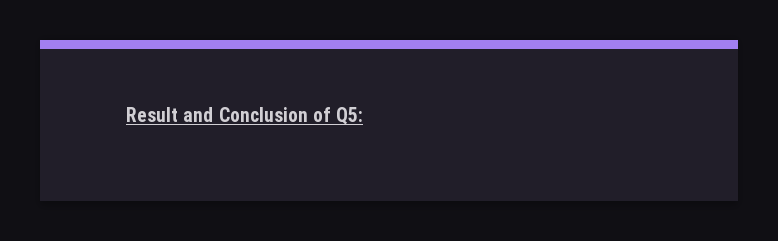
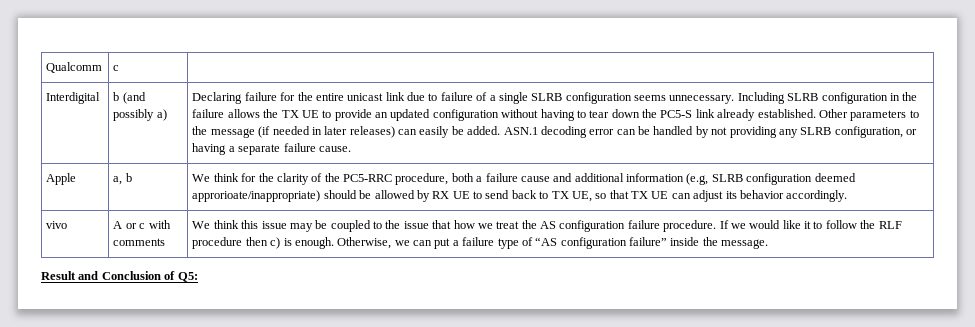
(126, 114) none -> [46,62,103,73] [113,65,120,71] [46,92,101,104] [113,92,146,104] [113,109,167,121] [192,92,918,104] [192,109,919,121] [192,126,918,138] [192,143,351,155] [46,173,77,185] [113,173,132,185] [192,173,856,185] [192,190,848,202] [46,221,68,229] [113,220,171,229] [113,238,166,246] [192,220,902,232] [192,237,769,249] Qualcomm | c | // Interdigital | b (and possibly a) | Declaring failure for the entire unicast link due to failure of a single SLRB configuration seems unnecessary. Including SLRB configuration in the failure allows the TX UE to provide an updated configuration without having to tear down the PC5-S link already established. Other parameters to the message (if needed in later releases) can easily be added. ASN.1 decoding error can be handled by not providing any SLRB configuration, or having a separate failure cause. // Apple | a, b | We think for the clarity of the PC5-RRC procedure, both a failure cause and additional information (e.g, SLRB configuration deemed approrioate/inappropriate) should be allowed by RX UE to send back to TX UE, so that TX UE can adjust its behavior accordingly. // vivo | A or c with comments | We think this issue may be coupled to the issue that how we treat the AS configuration failure procedure. If we would like it to follow the RLF procedure then c) is enough. Otherwise, we can put a failure type of “AS configuration failure” inside the message. //

